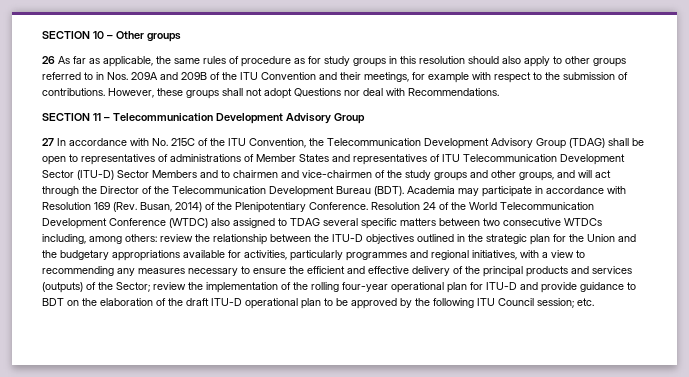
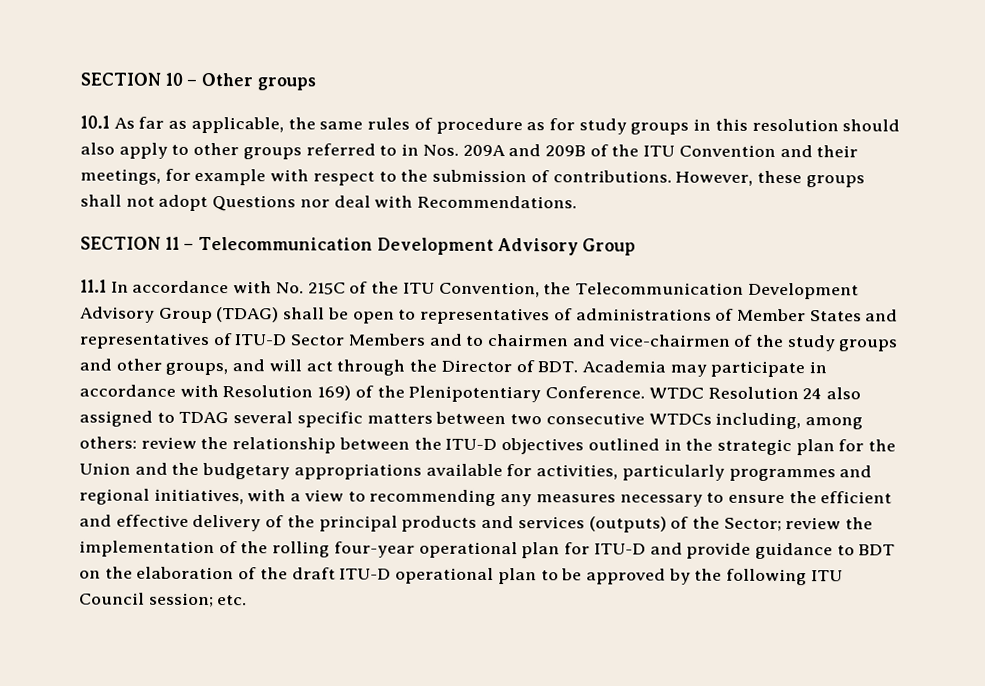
[42,56,55,64] 26 -> [80,115,110,129] 10.1
[42,138,54,146] 27 -> [80,279,107,293] 11.1
[442,154,625,165] [42,170,114,180] ITU Telecommunication Development Sector (ITU-D) -> [234,334,288,346] ITU-D
[154,186,404,197] the Telecommunication Development Bureau (BDT). -> [537,361,579,373] BDT.
[94,202,202,212] 169 (Rev. Busan, 2014) -> [317,385,352,401] 169)
(368, 206) none -> [648,387,704,399] WTDC
[439,202,594,210] [42,218,208,229] of the World Telecommunication Development Conference (WTDC) -> (823, 394) none

